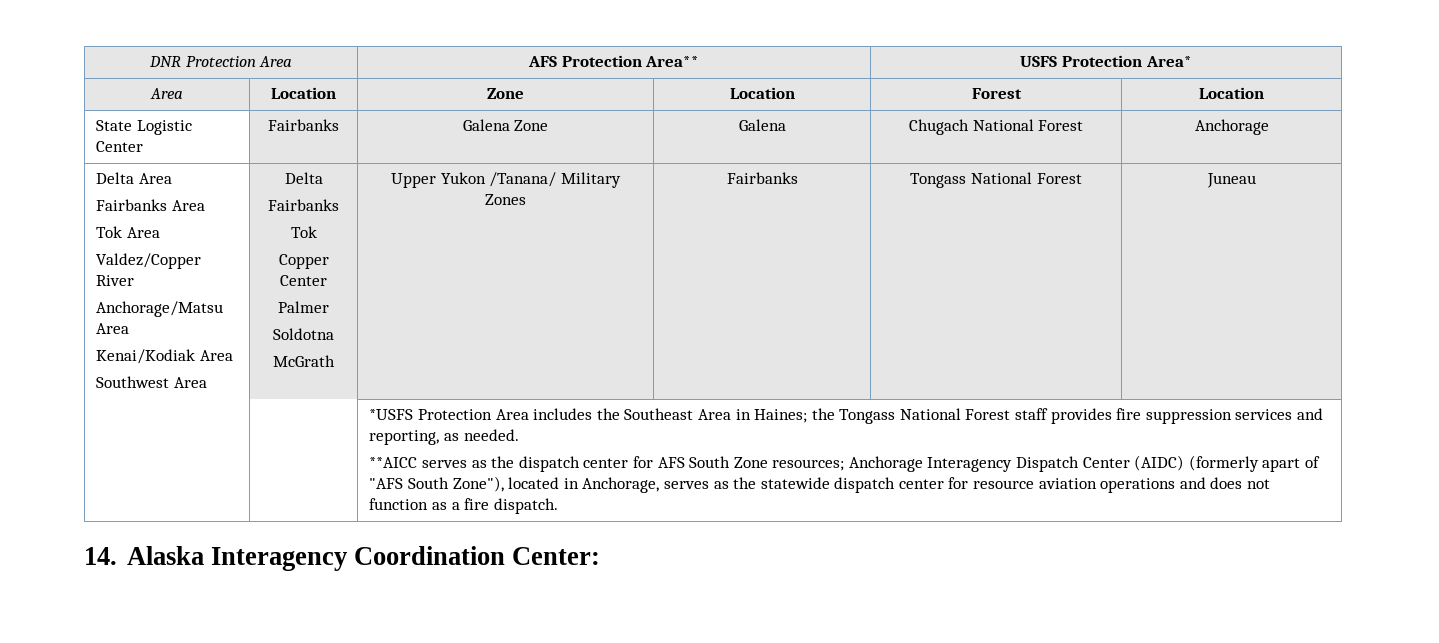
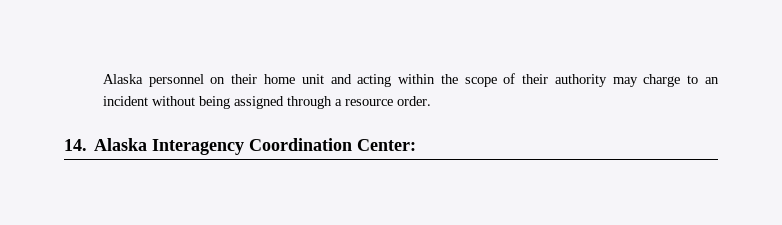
[148,56,293,67] [527,55,700,67] [1020,55,1192,67] [150,88,183,99] [271,87,336,99] [486,88,524,99] [729,87,795,99] [971,88,1022,99] [1199,87,1264,99] [96,120,192,135] [96,141,144,152] [268,119,339,131] [462,119,549,131] [738,119,786,131] [908,119,1084,135] [1194,119,1269,135] [96,172,172,184] [96,199,205,211] [96,226,160,238] [96,253,202,269] [96,275,135,286] [96,301,224,317] [96,323,130,334] [96,349,233,364] [96,376,207,388] [284,172,323,184] [268,199,339,211] [290,226,317,238] [278,254,329,269] [280,275,327,286] [278,301,329,313] [273,328,334,340] [273,355,335,367] [391,172,621,188] [484,194,526,205] [726,172,798,184] [910,172,1082,188] [1206,173,1256,188] [369,408,1323,424] [369,429,519,445] [369,455,1320,472] [369,476,1270,493] [369,498,558,514] DNR Protection Area | AFS Protection Area** | USFS Protection Area* // Area | Location | Zone | Location | Forest | Location // State Logistic Center | Fairbanks | Galena Zone | Galena | Chugach National Forest | Anchorage // Delta Area // Fairbanks Area // Tok Area // Valdez/Copper River // Anchorage/Matsu Area // Kenai/Kodiak Area // Southwest Area | Delta // Fairbanks // Tok // Copper Center // Palmer // Soldotna // McGrath | Upper Yukon /Tanana/ Military Zones | Fairbanks | Tongass National Forest | Juneau // | | *USFS Protection Area includes the Southeast Area in Haines; the Tongass National Forest staff provides fire suppression services and reporting, as needed. // **AICC serves as the dispatch center for AFS South Zone resources; Anchorage Interagency Dispatch Center (AIDC) (formerly apart of "AFS South Zone"), located in Anchorage, serves as the statewide dispatch center for resource aviation operations and does not function as a fire dispatch. -> [102,73,719,87] [102,96,431,109] Alaska personnel on their home unit and acting within the scope of their authority may charge to an incident without being assigned through a resource order.

